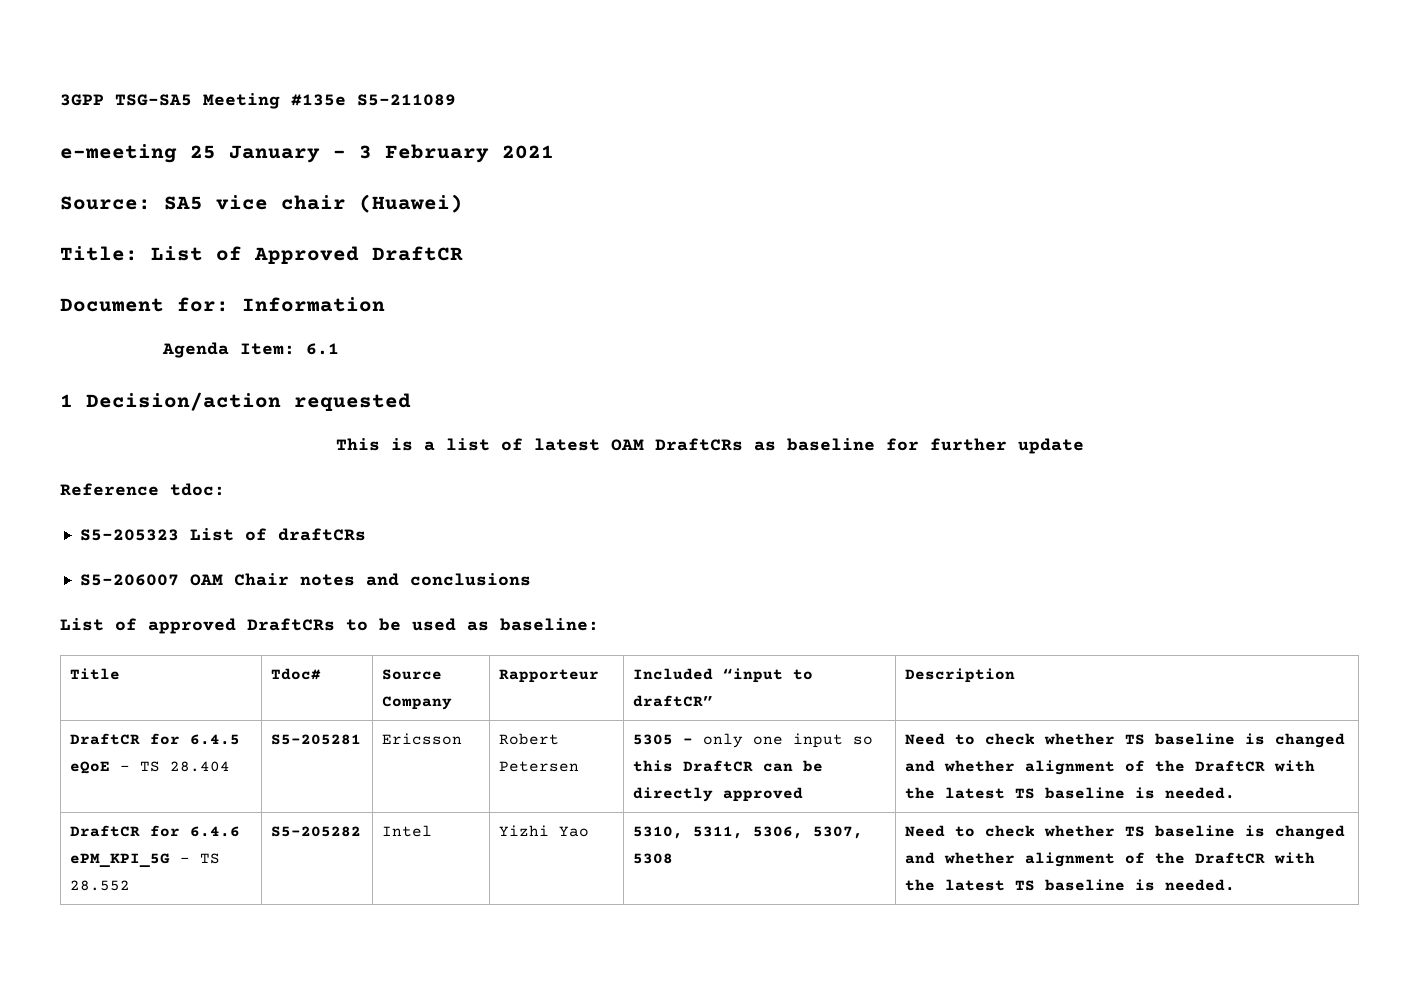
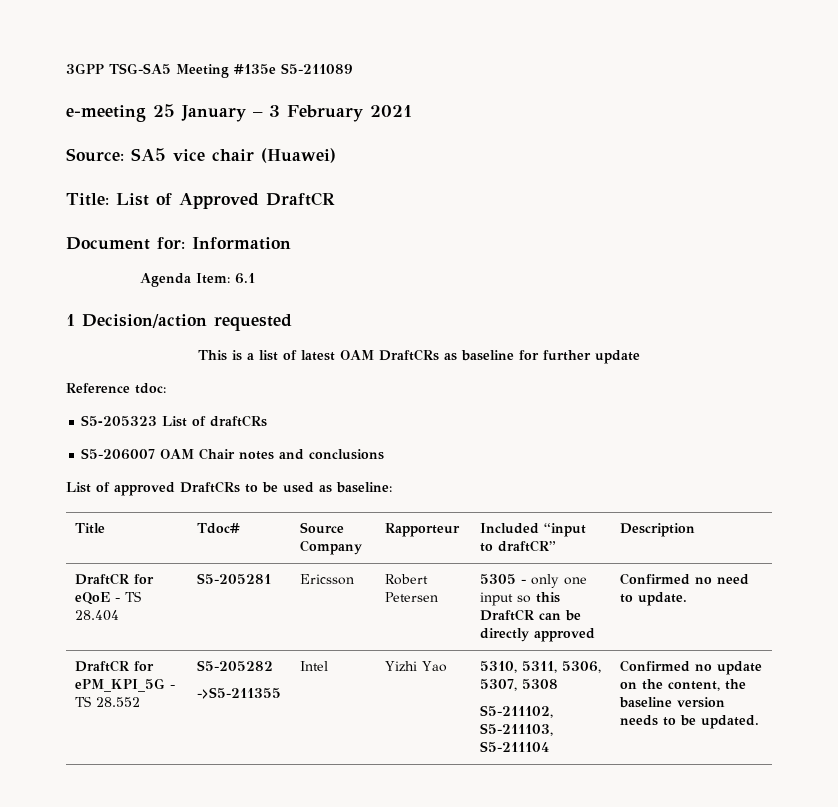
[189,734,240,745] 6.4.5 -> (154, 579) none
[904,733,1345,748] [904,760,1315,775] [904,787,1235,799] [69,825,240,837] Need to check whether TS baseline is changed and whether alignment of the DraftCR with the latest TS baseline is needed. // DraftCR for 6.4.6 -> [619,573,749,585] [619,592,687,606] [74,660,154,672] Confirmed no need to update. // DraftCR for
(361, 831) none -> [196,687,281,699] // ->S5-211355
[904,825,1345,840] [904,852,1315,867] [904,879,1235,891] | Need to check whether TS baseline is changed and whether alignment of the DraftCR with the latest TS baseline is needed. -> [479,705,553,718] [479,723,553,736] [479,741,549,752] [619,660,762,675] [619,679,746,691] [618,697,725,708] [619,715,759,729] // S5-211102, S5-211103, S5-211104 | Confirmed no update on the content, the baseline version needs to be updated.

